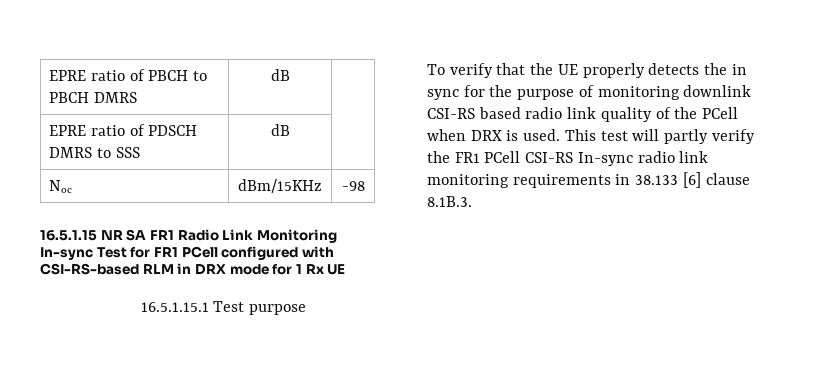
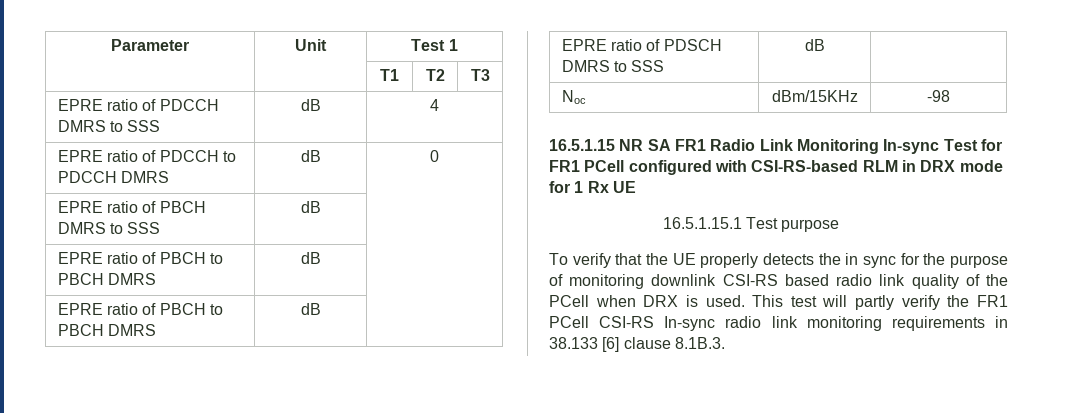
(49, 75) none -> [111,39,189,51] [295,39,327,51] [411,39,458,51] [380,69,399,81] [425,69,445,81] [470,69,490,81] [57,99,219,111] [57,120,161,132] [300,99,321,111] [430,99,439,111] [57,150,237,162] [57,171,170,183] [300,150,321,162] [430,150,439,162] [57,201,206,213] [57,222,161,234] [300,201,321,213] [57,252,224,264] [57,273,157,285] [300,252,321,264] Parameter | Unit | Test 1 // | | T1 | T2 | T3 // EPRE ratio of PDCCH DMRS to SSS | dB | 4 // EPRE ratio of PDCCH to PDCCH DMRS | dB | 0 // EPRE ratio of PBCH DMRS to SSS | dB | // EPRE ratio of PBCH to PBCH DMRS | dB | //

